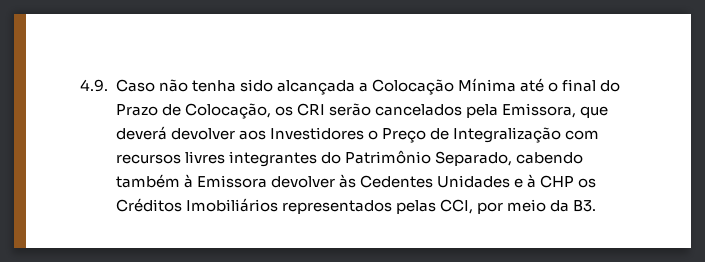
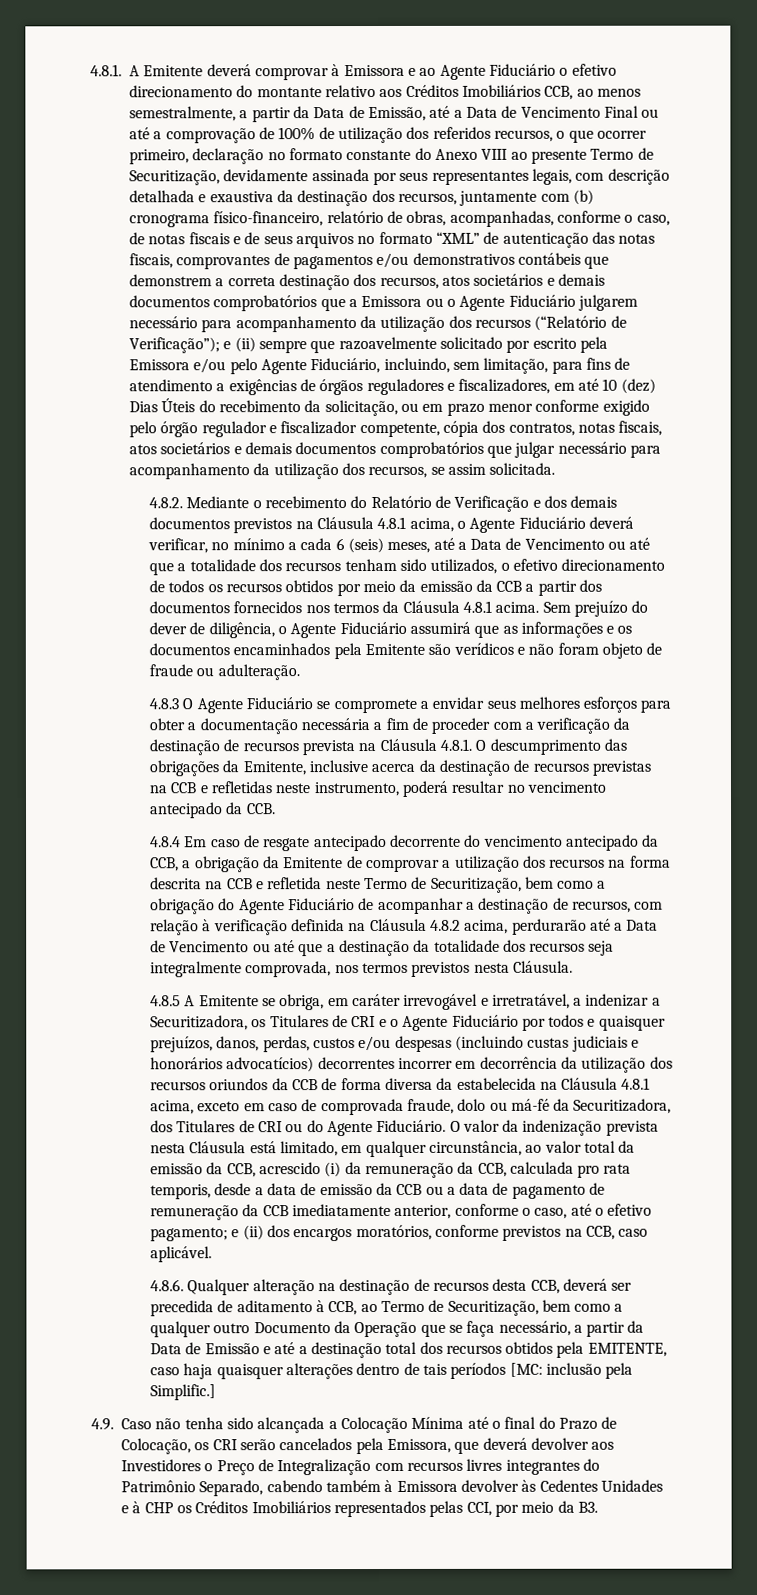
(80, 85) none -> [90,63,617,81] [129,84,641,100] [129,105,660,123] [129,126,647,144] [129,147,654,165] [129,168,670,186] [129,189,594,207] [129,210,670,228] [129,231,656,249] [129,252,610,270] [129,273,605,291] [129,294,638,312] [129,315,627,333] [129,336,608,354] [129,357,631,375] [129,378,656,396] [129,398,650,417] [129,420,663,438] [129,441,661,458] [129,462,556,480] [148,495,618,512] [148,516,634,534] [147,537,651,554] [148,558,666,576] [148,579,603,597] [148,600,649,617] [148,621,633,639] [148,642,663,660] [148,664,300,681] [148,696,672,714] [148,717,631,735] [148,738,627,756] [148,759,651,777] [148,780,606,797] [149,802,276,819] [149,834,660,852] [149,855,671,873] [149,876,607,893] [149,897,664,915] [149,918,659,936] [149,939,615,957] [149,960,573,978] [149,993,661,1011] [149,1014,666,1031] [149,1035,639,1053] [149,1056,673,1073] [149,1077,651,1091] [149,1098,672,1116] [149,1119,659,1137] [149,1140,636,1158] [149,1161,632,1179] [149,1182,606,1200] [149,1203,653,1221] [149,1224,649,1242] [149,1246,212,1263] [149,1278,633,1296] [149,1299,624,1317] [149,1320,645,1338] [149,1341,667,1359] [149,1362,634,1380] [149,1384,216,1401] 4.8.1. A Emitente deverá comprovar à Emissora e ao Agente Fiduciário o efetivo direcionamento do montante relativo aos Créditos Imobiliários CCB, ao menos semestralmente, a partir da Data de Emissão, até a Data de Vencimento Final ou até a comprovação de 100% de utilização dos referidos recursos, o que ocorrer primeiro, declaração no formato constante do Anexo VIII ao presente Termo de Securitização, devidamente assinada por seus representantes legais, com descrição detalhada e exaustiva da destinação dos recursos, juntamente com (b) cronograma físico-financeiro, relatório de obras, acompanhadas, conforme o caso, de notas fiscais e de seus arquivos no formato “XML” de autenticação das notas fiscais, comprovantes de pagamentos e/ou demonstrativos contábeis que demonstrem a correta destinação dos recursos, atos societários e demais documentos comprobatórios que a Emissora ou o Agente Fiduciário julgarem necessário para acompanhamento da utilização dos recursos (“Relatório de Verificação”); e (ii) sempre que razoavelmente solicitado por escrito pela Emissora e/ou pelo Agente Fiduciário, incluindo, sem limitação, para fins de atendimento a exigências de órgãos reguladores e fiscalizadores, em até 10 (dez) Dias Úteis do recebimento da solicitação, ou em prazo menor conforme exigido pelo órgão regulador e fiscalizador competente, cópia dos contratos, notas fiscais, atos societários e demais documentos comprobatórios que julgar necessário para acompanhamento da utilização dos recursos, se assim solicitada. // 4.8.2. Mediante o recebimento do Relatório de Verificação e dos demais documentos previstos na Cláusula 4.8.1 acima, o Agente Fiduciário deverá verificar, no mínimo a cada 6 (seis) meses, até a Data de Vencimento ou até que a totalidade dos recursos tenham sido utilizados, o efetivo direcionamento de todos os recursos obtidos por meio da emissão da CCB a partir dos documentos fornecidos nos termos da Cláusula 4.8.1 acima. Sem prejuízo do dever de diligência, o Agente Fiduciário assumirá que as informações e os documentos encaminhados pela Emitente são verídicos e não foram objeto de fraude ou adulteração. // 4.8.3 O Agente Fiduciário se compromete a envidar seus melhores esforços para obter a documentação necessária a fim de proceder com a verificação da destinação de recursos prevista na Cláusula 4.8.1. O descumprimento das obrigações da Emitente, inclusive acerca da destinação de recursos previstas na CCB e refletidas neste instrumento, poderá resultar no vencimento antecipado da CCB. // 4.8.4 Em caso de resgate antecipado decorrente do vencimento antecipado da CCB, a obrigação da Emitente de comprovar a utilização dos recursos na forma descrita na CCB e refletida neste Termo de Securitização, bem como a obrigação do Agente Fiduciário de acompanhar a destinação de recursos, com relação à verificação definida na Cláusula 4.8.2 acima, perdurarão até a Data de Vencimento ou até que a destinação da totalidade dos recursos seja integralmente comprovada, nos termos previstos nesta Cláusula. // 4.8.5 A Emitente se obriga, em caráter irrevogável e irretratável, a indenizar a Securitizadora, os Titulares de CRI e o Agente Fiduciário por todos e quaisquer prejuízos, danos, perdas, custos e/ou despesas (incluindo custas judiciais e honorários advocatícios) decorrentes incorrer em decorrência da utilização dos recursos oriundos da CCB de forma diversa da estabelecida na Cláusula 4.8.1 acima, exceto em caso de comprovada fraude, dolo ou má-fé da Securitizadora, dos Titulares de CRI ou do Agente Fiduciário. O valor da indenização prevista nesta Cláusula está limitado, em qualquer circunstância, ao valor total da emissão da CCB, acrescido (i) da remuneração da CCB, calculada pro rata temporis, desde a data de emissão da CCB ou a data de pagamento de remuneração da CCB imediatamente anterior, conforme o caso, até o efetivo pagamento; e (ii) dos encargos moratórios, conforme previstos na CCB, caso aplicável. // 4.8.6. Qualquer alteração na destinação de recursos desta CCB, deverá ser precedida de aditamento à CCB, ao Termo de Securitização, bem como a qualquer outro Documento da Operação que se faça necessário, a partir da Data de Emissão e até a destinação total dos recursos obtidos pela EMITENTE, caso haja quaisquer alterações dentro de tais períodos [MC: inclusão pela Simplific.] //

